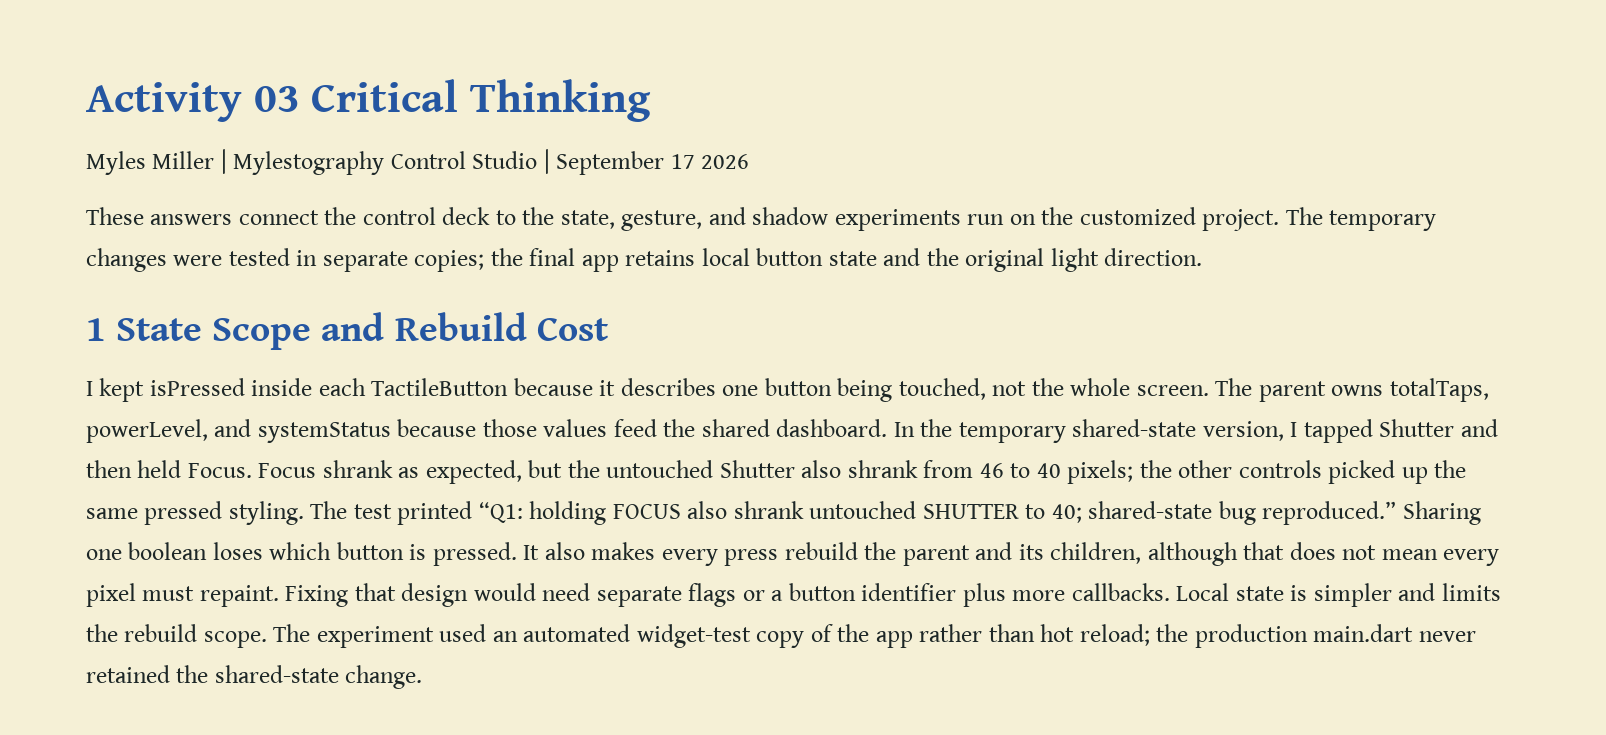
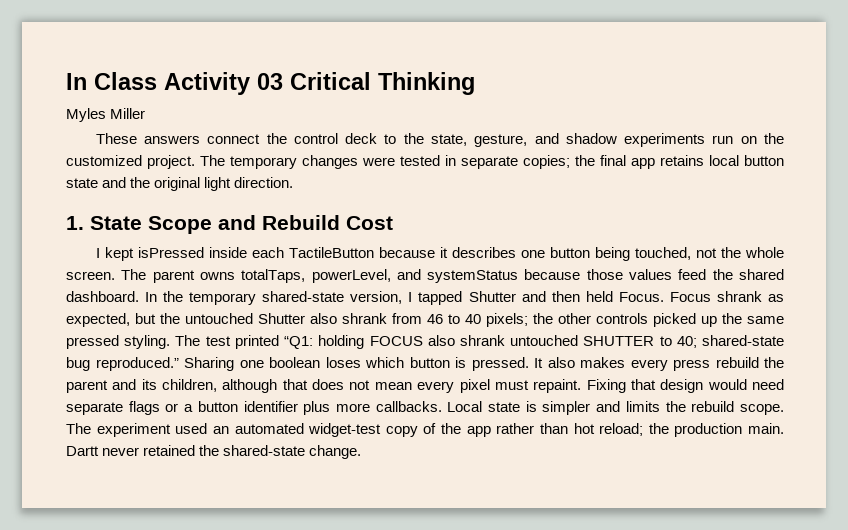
(86, 102) none -> [66,72,157,90] In Class
[220,149,750,175] | Mylestography Control Studio | September 17 2026 -> (146, 113) none
[86,318,106,341] 1 -> [66,216,84,230] 1.
[1313,624,1414,642] main.dart -> [748,423,784,434] [66,446,99,456] main. Dartt

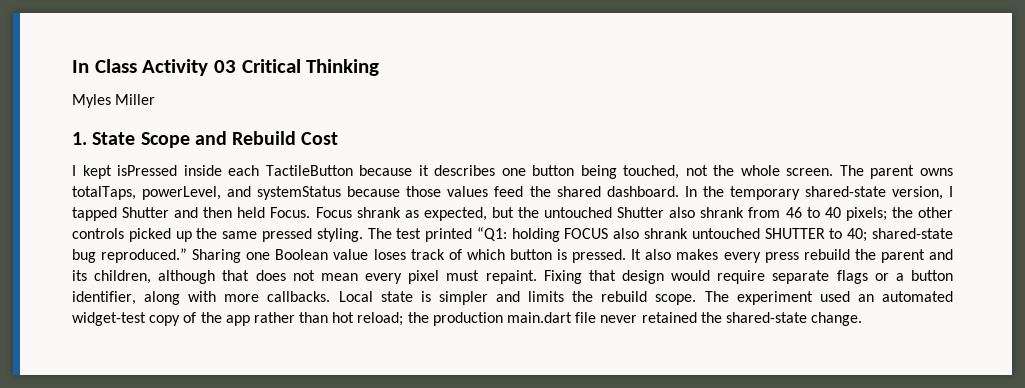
[95,133,784,147] [66,155,784,169] [66,177,294,191] // These answers connect the control deck to the state, gesture, and shadow experiments run on the customized project. The temporary changes were tested in separate copies; the final app retains local button state and the original light direction. -> (156, 99) none
[269,357,361,368] boolean loses -> [275,249,462,260] Boolean value loses track of
[752,379,785,390] need -> [717,270,766,284] require
[243,401,331,415] identifier plus -> [72,291,217,305] identifier, along with
[748,423,784,434] [66,446,99,456] main. Dartt -> [507,312,597,323] main.dart file

